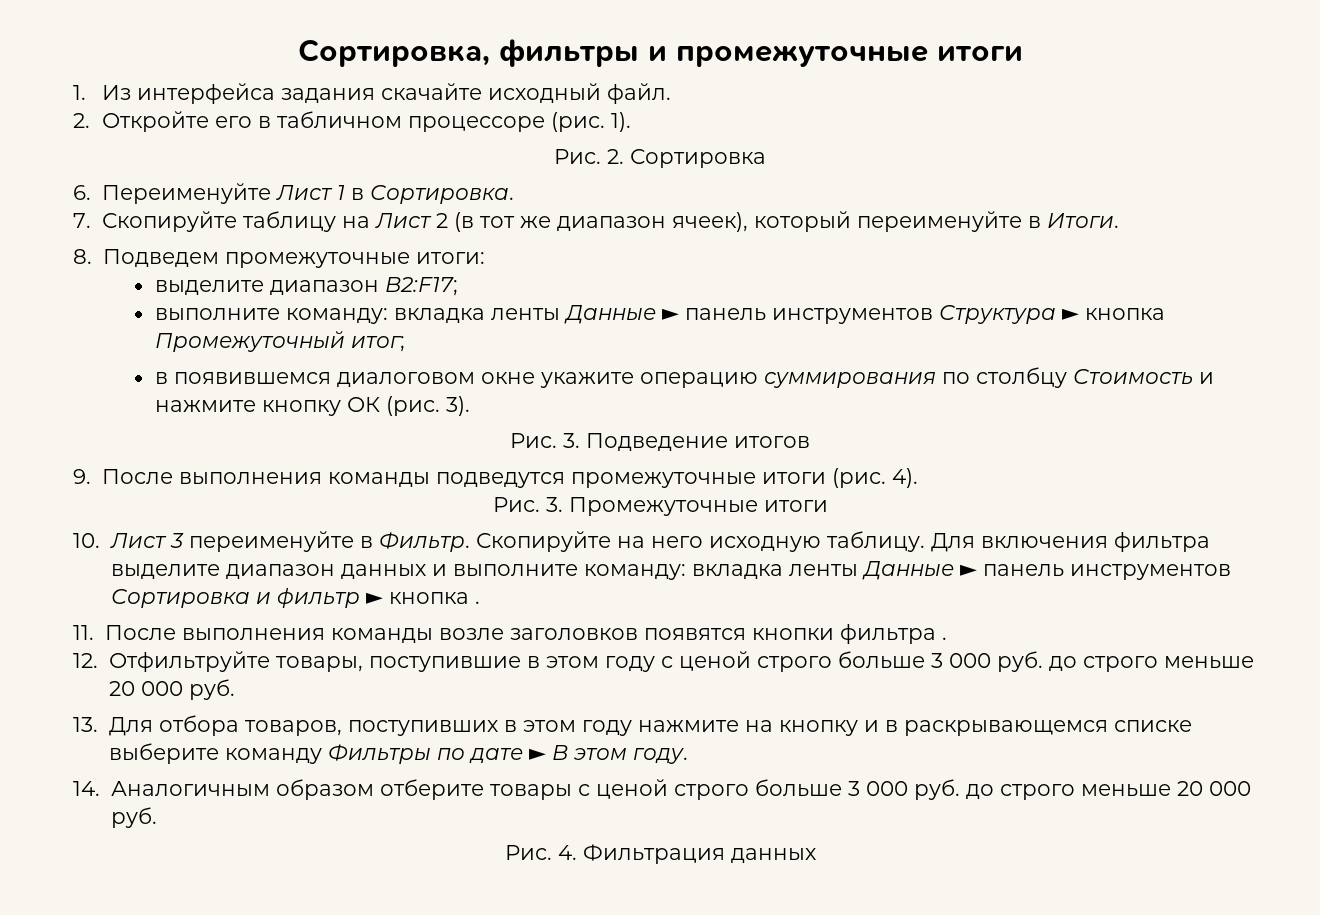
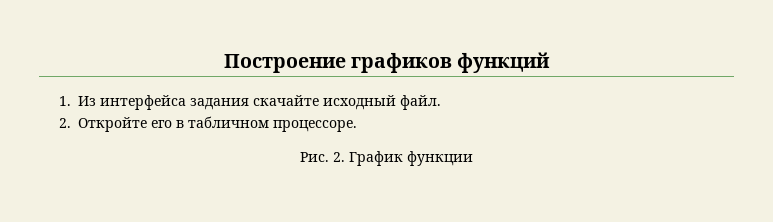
[297,39,1023,67] Сортировка, фильтры и промежуточные итоги -> [223,52,551,73] Построение графиков функций
[408,112,632,132] процессоре (рис. 1). -> [273,120,358,132] процессоре.
[630,149,766,168] [73,183,515,204] [73,211,1120,232] [73,249,485,268] [154,277,458,296] [154,305,1165,324] [154,331,405,352] [154,367,1214,388] [154,396,470,416] [510,433,810,451] [73,468,919,488] [492,497,828,516] [73,531,1210,552] [110,561,1231,580] [110,588,480,608] [73,624,947,644] [73,651,1254,672] [108,679,235,700] [73,715,1192,736] [108,743,688,764] [73,779,1251,800] [110,807,157,828] [504,844,816,864] Сортировка // 6. Переименуйте Лист 1 в Сортировка. // 7. Скопируйте таблицу на Лист 2 (в тот же диапазон ячеек), который переименуйте в Итоги. // 8. Подведем промежуточные итоги: // выделите диапазон B2:F17; // выполните команду: вкладка ленты Данные ► панель инструментов Структура ► кнопка Промежуточный итог; // в появившемся диалоговом окне укажите операцию суммирования по столбцу Стоимость и нажмите кнопку ОК (рис. 3). // Рис. 3. Подведение итогов // 9. После выполнения команды подведутся промежуточные итоги (рис. 4). // Рис. 3. Промежуточные итоги // 10. Лист 3 переименуйте в Фильтр. Скопируйте на него исходную таблицу. Для включения фильтра выделите диапазон данных и выполните команду: вкладка ленты Данные ► панель инструментов Сортировка и фильтр ► кнопка . // 11. После выполнения команды возле заголовков появятся кнопки фильтра . // 12. Отфильтруйте товары, поступившие в этом году с ценой строго больше 3 000 руб. до строго меньше 20 000 руб. // 13. Для отбора товаров, поступивших в этом году нажмите на кнопку и в раскрывающемся списке выберите команду Фильтры по дате ► В этом году. // 14. Аналогичным образом отберите товары с ценой строго больше 3 000 руб. до строго меньше 20 000 руб. // Рис. 4. Фильтрация данных -> [349,151,473,166] График функции

